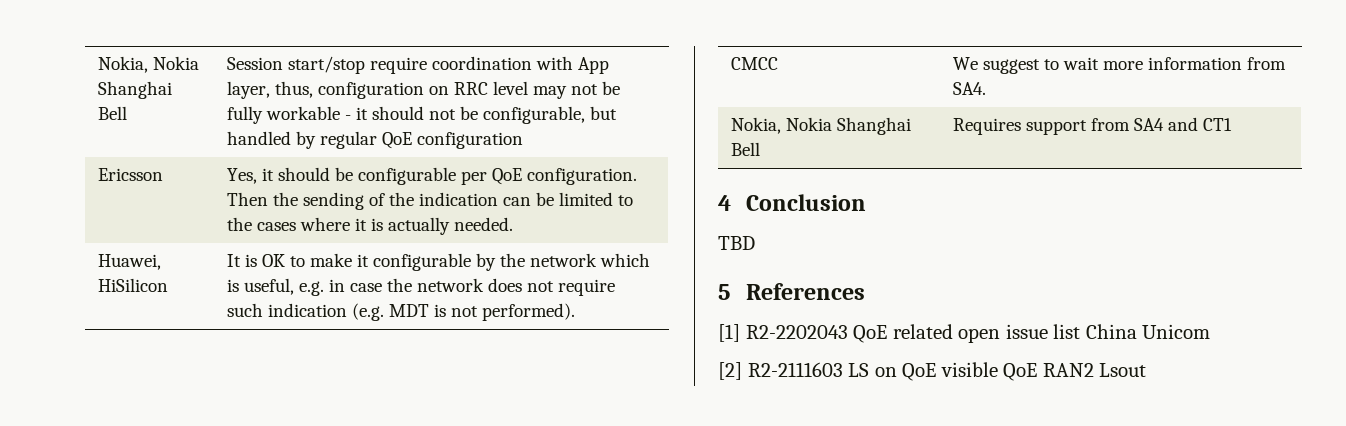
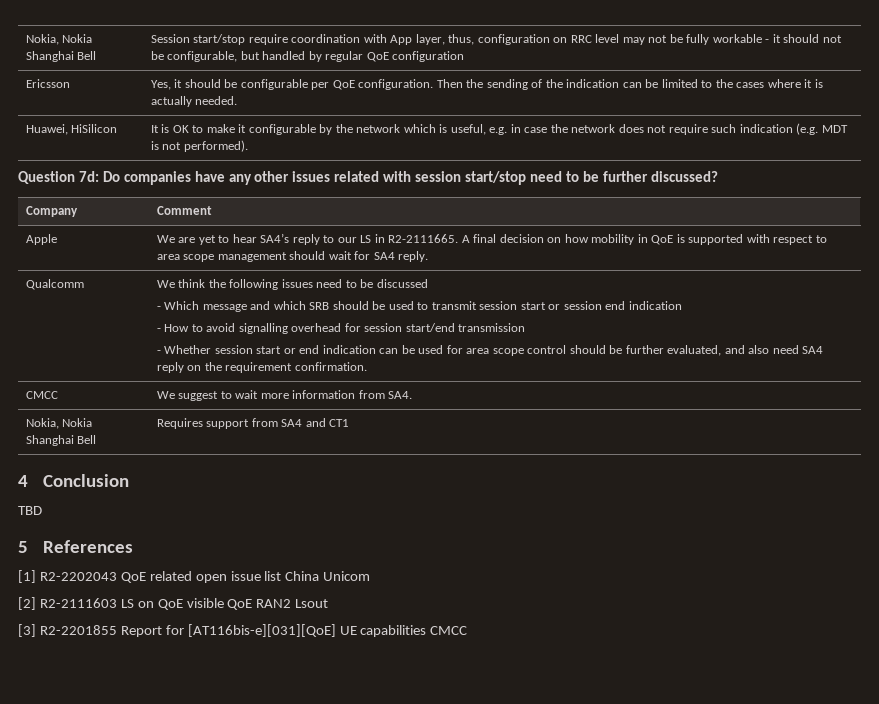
(576, 312) none -> [18,171,718,185] [25,206,78,217] [156,206,212,215] [25,234,57,245] [156,233,827,245] [156,251,429,262] [25,279,84,290] [156,279,428,290] [156,301,682,312] [156,323,526,334] [156,345,824,356] [156,362,367,373] // Question 7d: Do companies have any other issues related with session start/stop need to be further discussed? // Company | Comment // Apple | We are yet to hear SA4’s reply to our LS in R2-2111665. A final decision on how mobility in QoE is supported with respect to area scope management should wait for SA4 reply. // Qualcomm | We think the following issues need to be discussed // - Which message and which SRB should be used to transmit session start or session end indication // - How to avoid signalling overhead for session start/end transmission // - Whether session start or end indication can be used for area scope control should be further evaluated, and also need SA4 reply on the requirement confirmation.
(1147, 370) none -> [18,624,468,637] // [3] R2-2201855 Report for [AT116bis-e][031][QoE] UE capabilities CMCC

